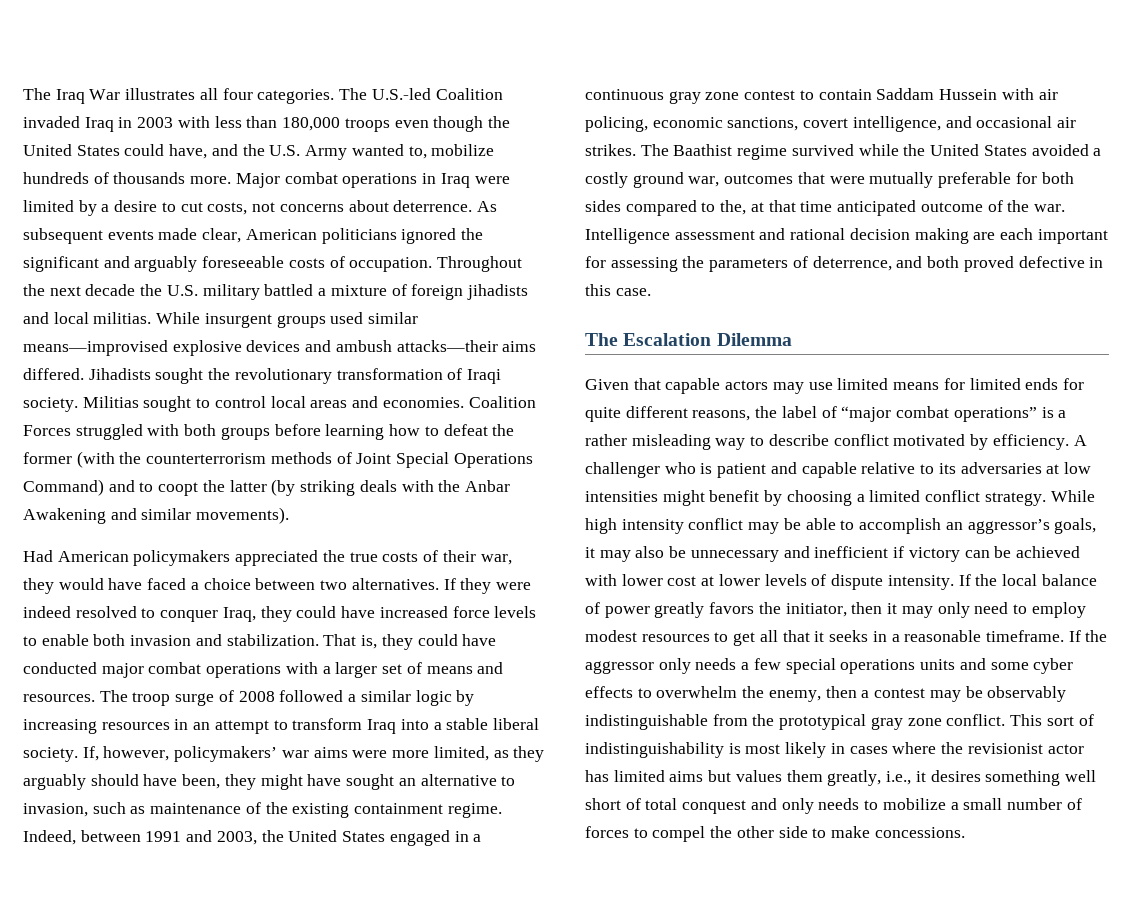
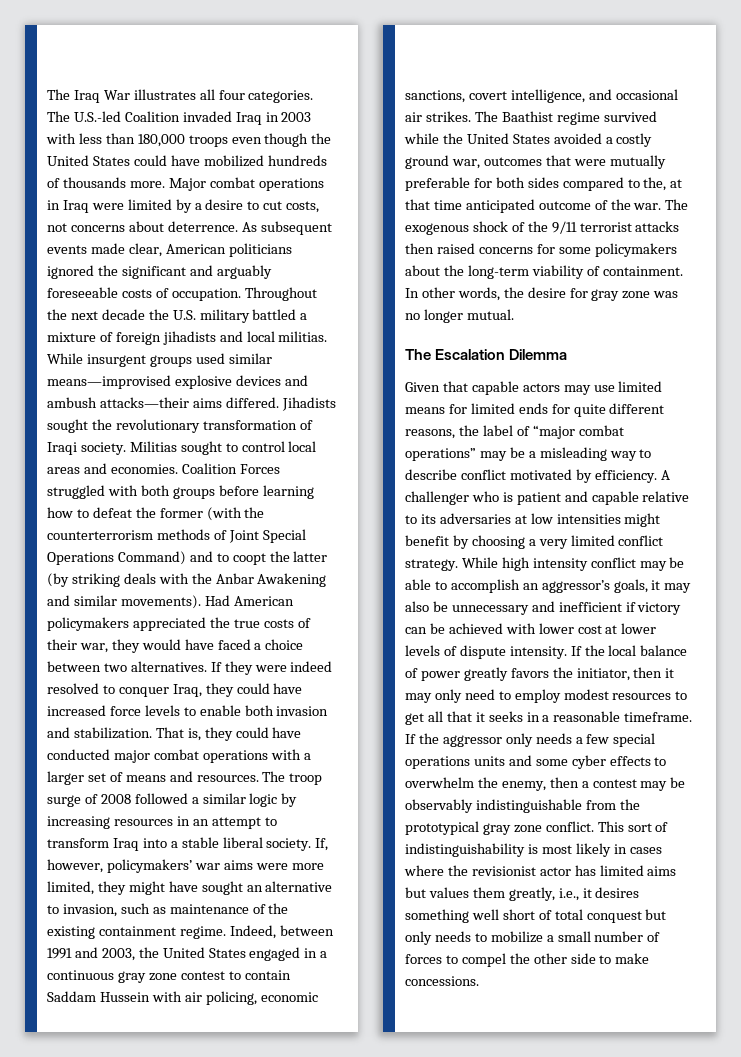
[169,144,495,160] have, and the U.S. Army wanted to, mobilize -> [170,155,264,167] have mobilized
(290, 515) // -> (201, 602) none
[493,746,545,762] [23,774,221,790] as they arguably should have been, -> (94, 888) none
[585,228,1108,244] [585,256,1104,272] [585,284,651,296] Intelligence assessment and rational decision making are each important for assessing the parameters of deterrence, and both proved defective in this case. -> [665,199,689,210] [405,221,680,235] [405,243,677,257] [405,265,683,279] [405,287,679,301] [405,309,514,323] The exogenous shock of the 9/11 terrorist attacks then raised concerns for some policymakers about the long-term viability of containment. In other words, the desire for gray zone was no longer mutual.
[1041,407,1067,418] [585,434,627,446] is a rather -> [479,447,536,461] may be a
(865, 498) none -> [538,539,568,549] very
[750,798,777,810] and -> [645,909,667,920] but

